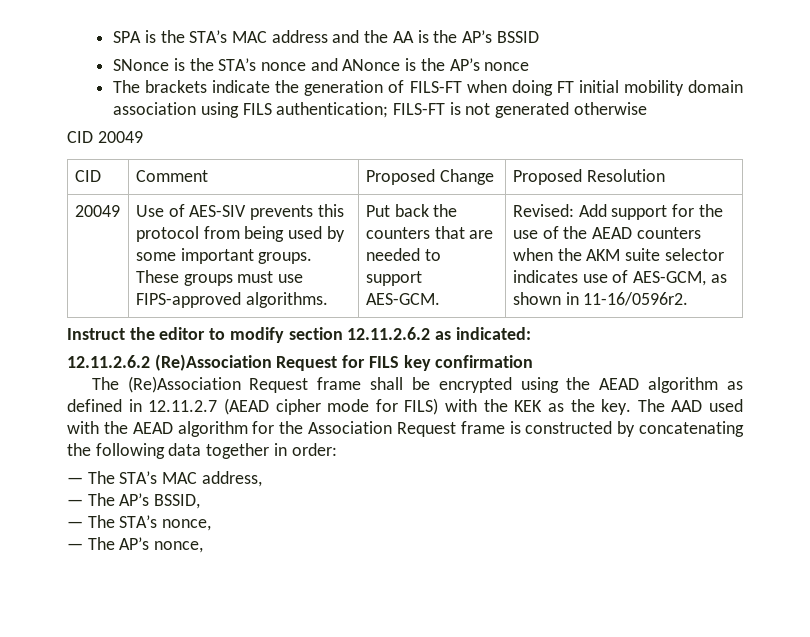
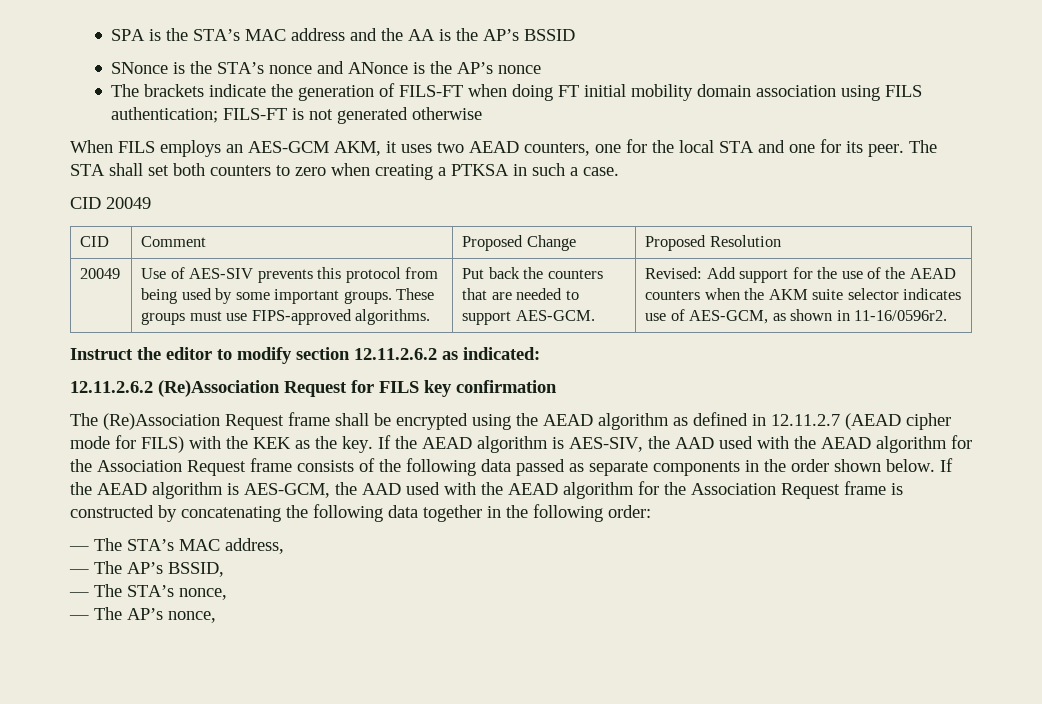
(647, 108) none -> [70,139,937,157] [70,163,619,180] // When FILS employs an AES-GCM AKM, it uses two AEAD counters, one for the local STA and one for its peer. The STA shall set both counters to zero when creating a PTKSA in such a case.
[637,399,665,412] The -> [378,435,972,453] [70,458,953,476] [70,482,357,499] If the AEAD algorithm is AES-SIV, the AAD used with the AEAD algorithm for the Association Request frame consists of the following data passed as separate components in the order shown below. If the AEAD algorithm is AES-GCM, the
(287, 449) none -> [506,504,603,522] the following

